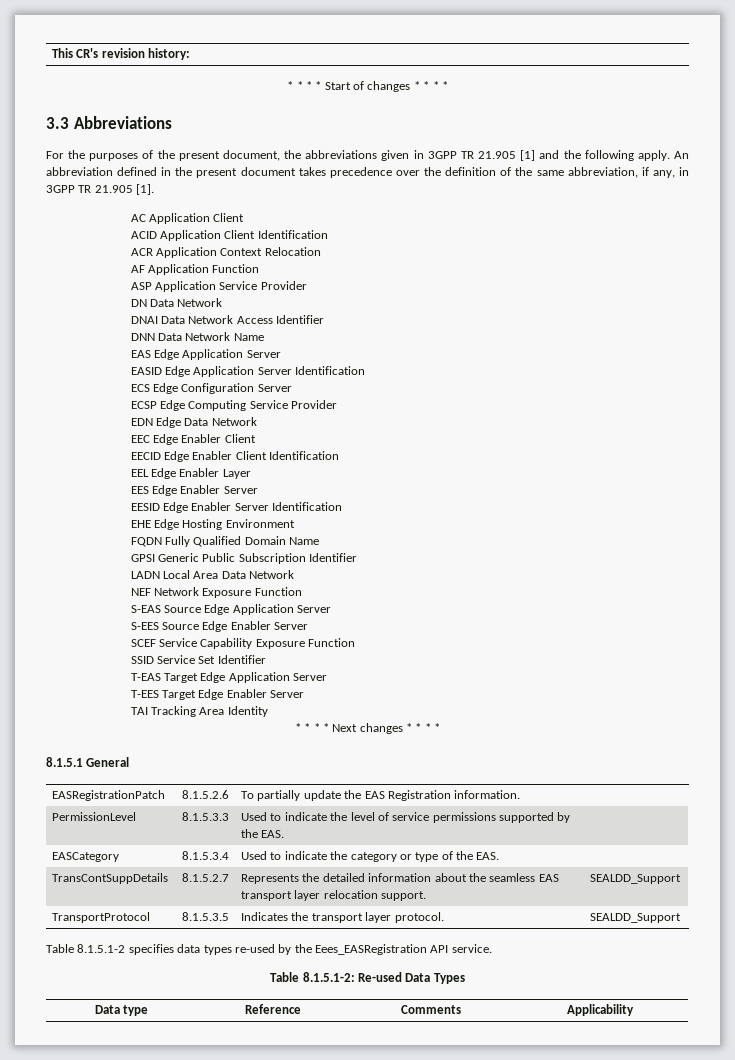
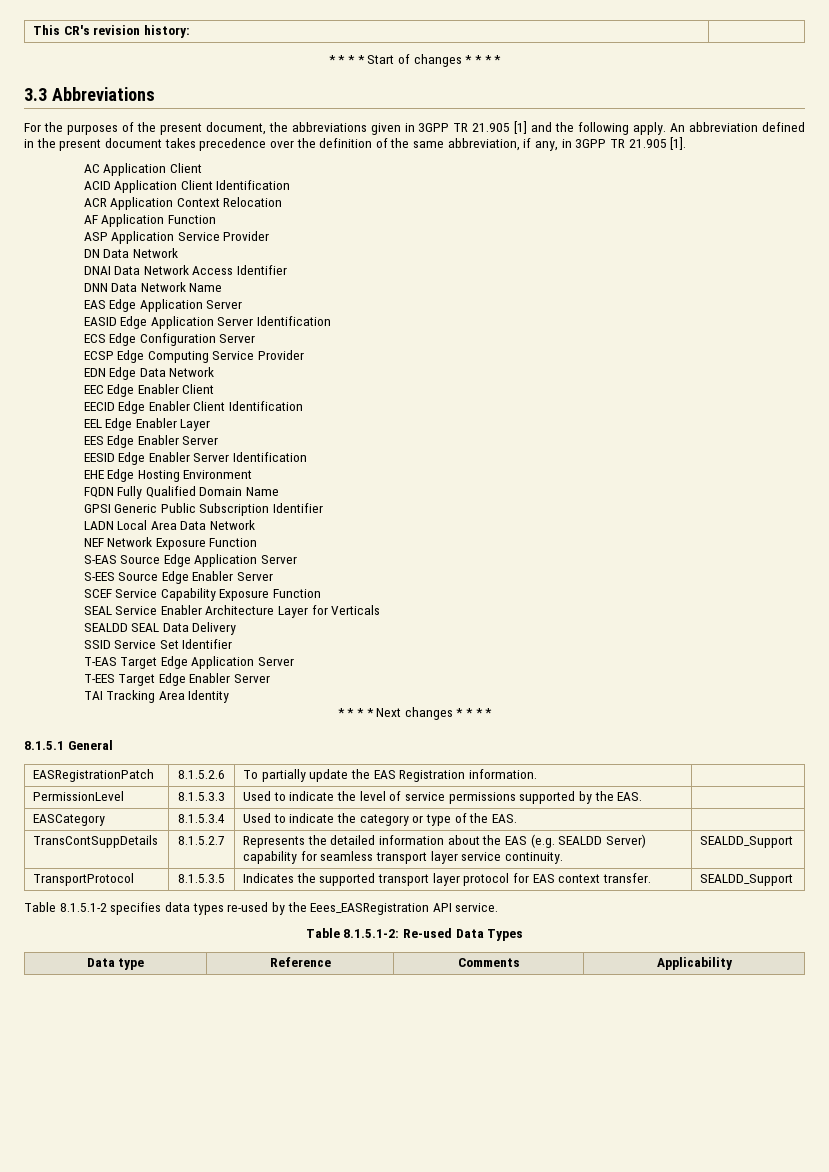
(356, 642) none -> [83,605,381,618] [83,622,237,635] // SEAL Service Enabler Architecture Layer for Verticals // SEALDD SEAL Data Delivery
[489,873,559,882] [241,890,427,901] seamless EAS transport layer relocation support. -> [504,834,646,848] [243,851,563,864] EAS (e.g. SEALDD Server) capability for seamless transport layer service continuity.
[311,912,444,923] transport layer protocol. -> [319,873,651,886] supported transport layer protocol for EAS context transfer.

